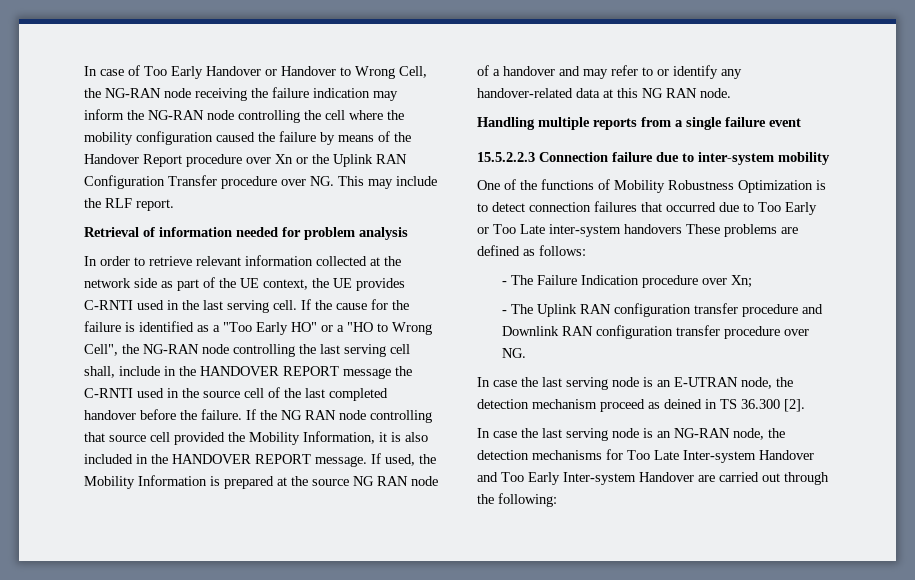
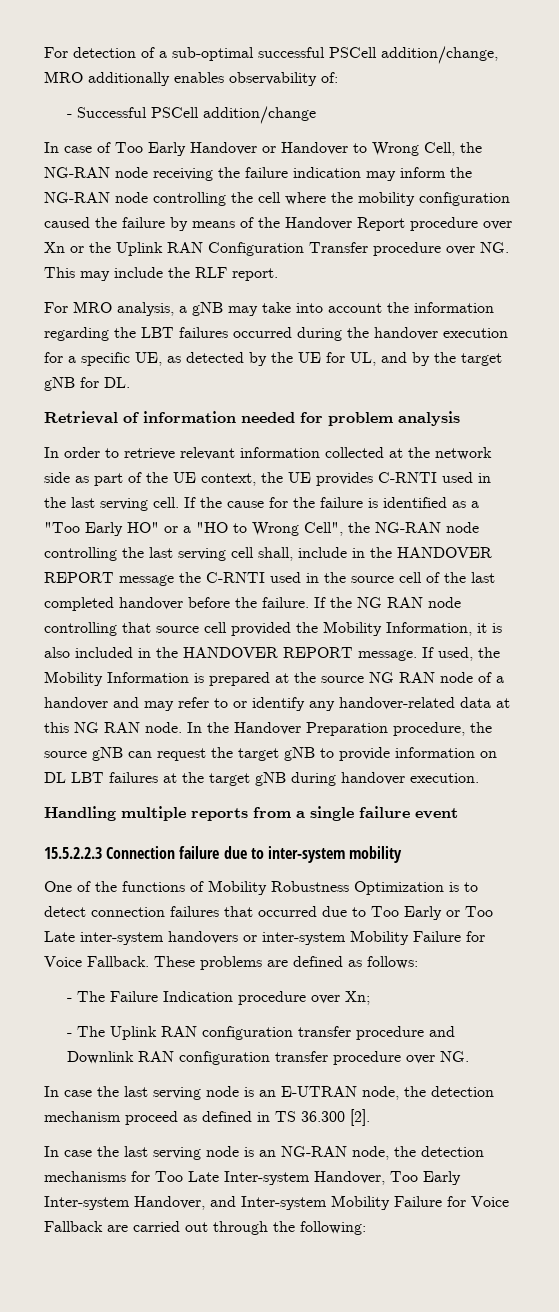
(84, 71) none -> [44,46,498,64] [44,71,338,86] [66,106,316,124] For detection of a sub-optimal successful PSCell addition/change, MRO additionally enables observability of: // - Successful PSCell addition/change //
(174, 205) none -> [44,301,494,316] [44,327,508,341] [44,352,502,366] [44,377,130,391] // For MRO analysis, a gNB may take into account the information regarding the LBT failures occurred during the handover execution for a specific UE, as detected by the UE for UL, and by the target gNB for DL.
(731, 93) none -> [187,722,492,736] [44,747,497,761] [44,772,479,786] In the Handover Preparation procedure, the source gNB can request the target gNB to provide information on DL LBT failures at the target gNB during handover execution.
(682, 229) none -> [243,930,485,945] [44,956,149,967] or inter-system Mobility Failure for Voice Fallback.
[664,399,702,409] deined -> [202,1111,252,1122] defined
[759,450,814,460] [477,472,498,482] Handover and -> [314,1171,385,1185] Handover,
[639,472,694,482] Handover -> [134,1195,509,1210] [44,1221,103,1232] Handover, and Inter-system Mobility Failure for Voice Fallback

